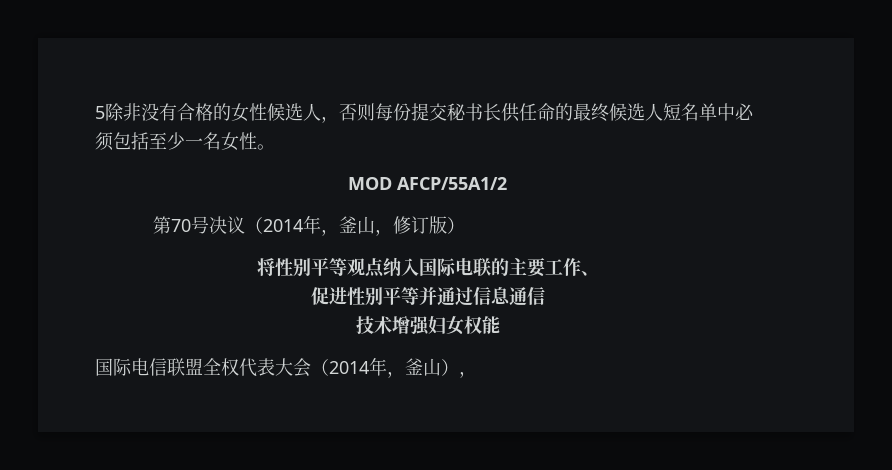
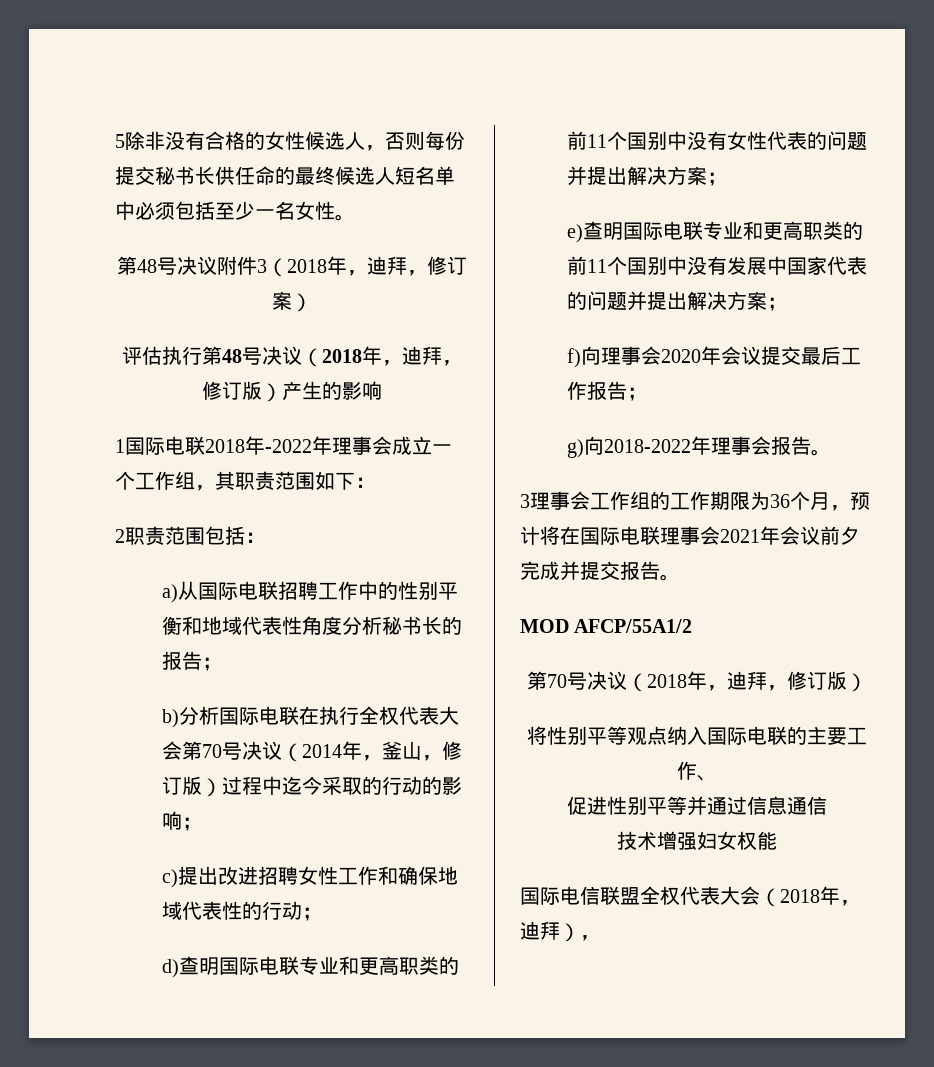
[348,177,507,190] MOD AFCP/55A1/2 // -> [116,256,467,277] [271,291,312,312] [121,346,462,367] [201,381,382,402] [115,436,452,455] [115,471,375,491] [115,526,265,546] [162,581,459,603] [162,616,463,635] [162,651,223,671] [162,706,460,728] [162,741,183,760] 第48号决议附件3（2018年，迪拜，修订案） // 评估执行第48号决议（2018年，迪拜，修订版）产生的影响 // 1国际电联2018年-2022年理事会成立一个工作组，其职责范围如下： // 2职责范围包括： // a)从国际电联招聘工作中的性别平衡和地域代表性角度分析秘书长的报告； // b)分析国际电联在执行全权代表大会
(465, 225) none -> [222,776,463,795] [162,811,203,831] [162,866,459,888] [162,901,323,921] [162,956,460,978] [567,131,868,150] [567,166,728,186] [567,221,864,243] [567,256,868,275] [567,291,788,311] [567,346,862,368] [567,381,648,401] [567,436,832,458] [520,491,870,511] [520,526,860,545] [520,561,680,581] [520,619,693,633] [526,671,867,692] 过程中迄今采取的行动的影响； // c)提出改进招聘女性工作和确保地域代表性的行动； // d)查明国际电联专业和更高职类的前11个国别中没有女性代表的问题并提出解决方案； // e)查明国际电联专业和更高职类的前11个国别中没有发展中国家代表的问题并提出解决方案； // f)向理事会2020年会议提交最后工作报告； // g)向2018-2022年理事会报告。 // 3理事会工作组的工作期限为36个月，预计将在国际电联理事会2021年会议前夕完成并提交报告。 // MOD AFCP/55A1/2 // 第70号决议（2018年，迪拜，修订版）
[329,357,441,378] 2014年，釜山 -> [780,886,860,906] [520,921,560,940] 2018年，迪拜

